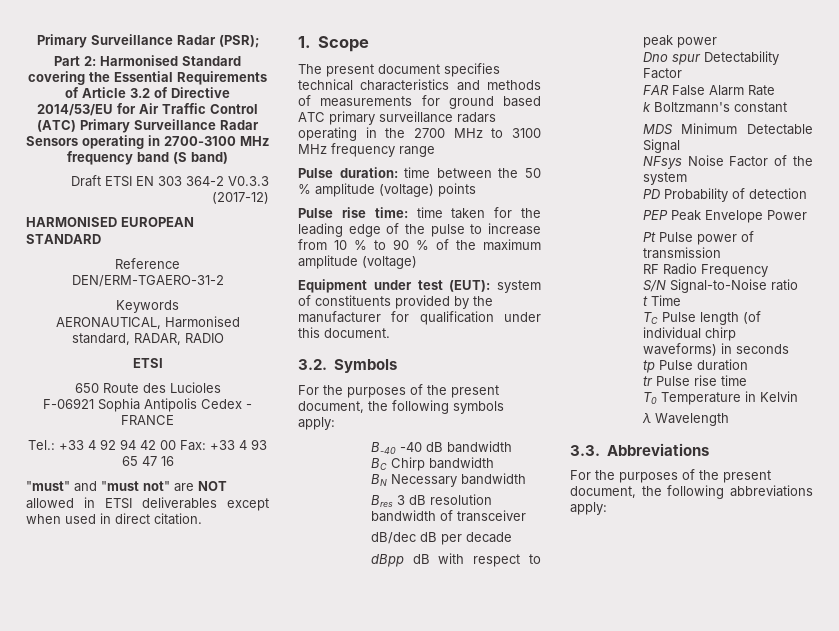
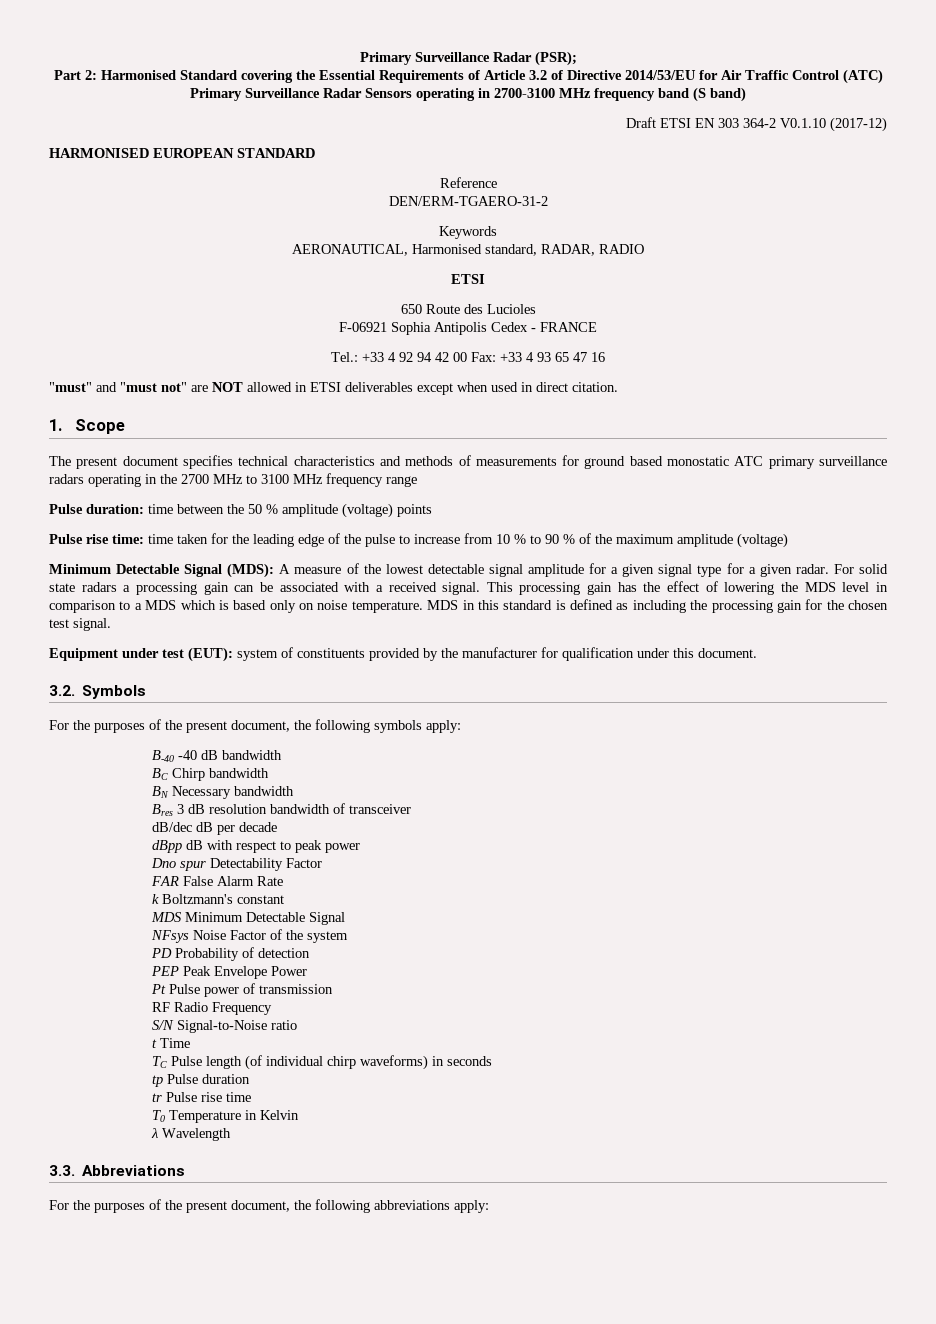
[228,176,269,186] V0.3.3 -> [780,118,826,128] V0.1.10
(541, 101) none -> [667,456,730,466] monostatic
(417, 262) none -> [49,563,889,578] [49,581,889,595] [49,599,888,613] [49,618,111,631] // Minimum Detectable Signal (MDS): A measure of the lowest detectable signal amplitude for a given signal type for a given radar. For solid state radars a processing gain can be associated with a received signal. This processing gain has the effect of lowering the MDS level in comparison to a MDS which is based only on noise temperature. MDS in this standard is defined as including the processing gain for the chosen test signal.

